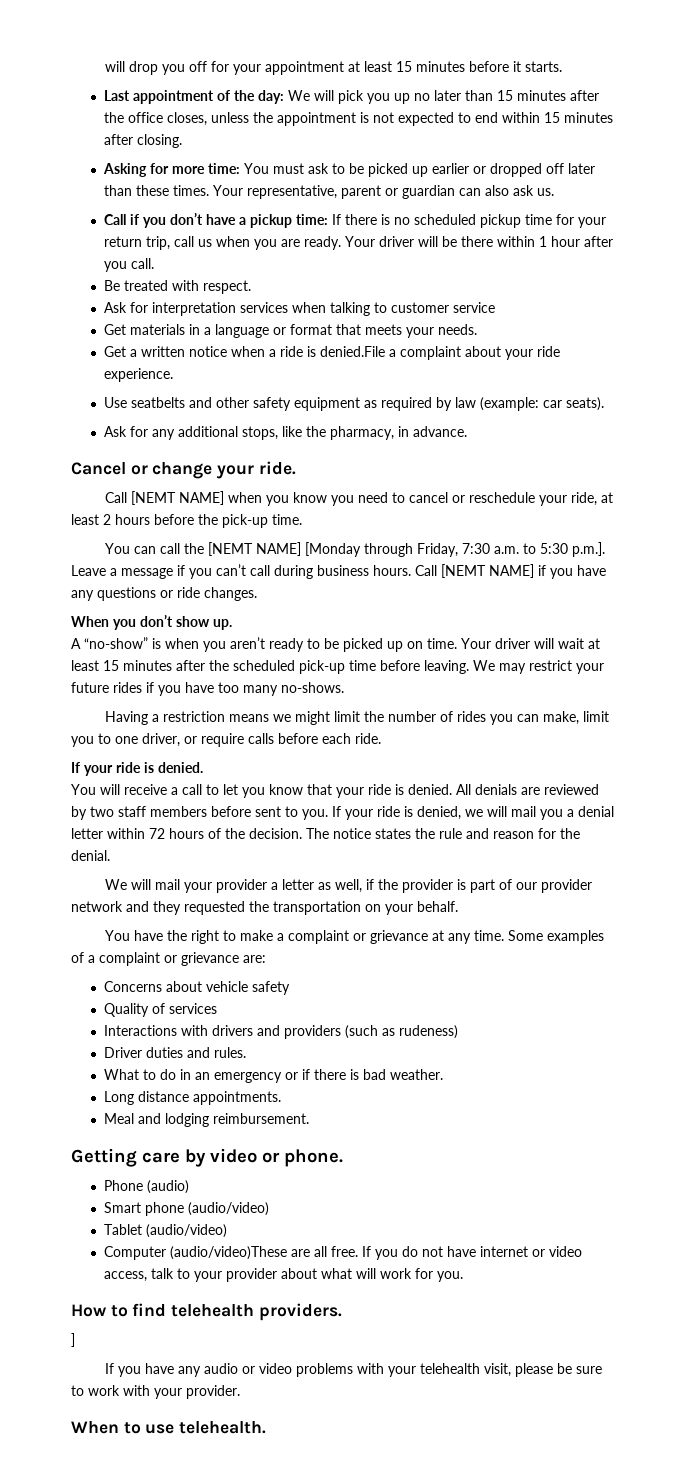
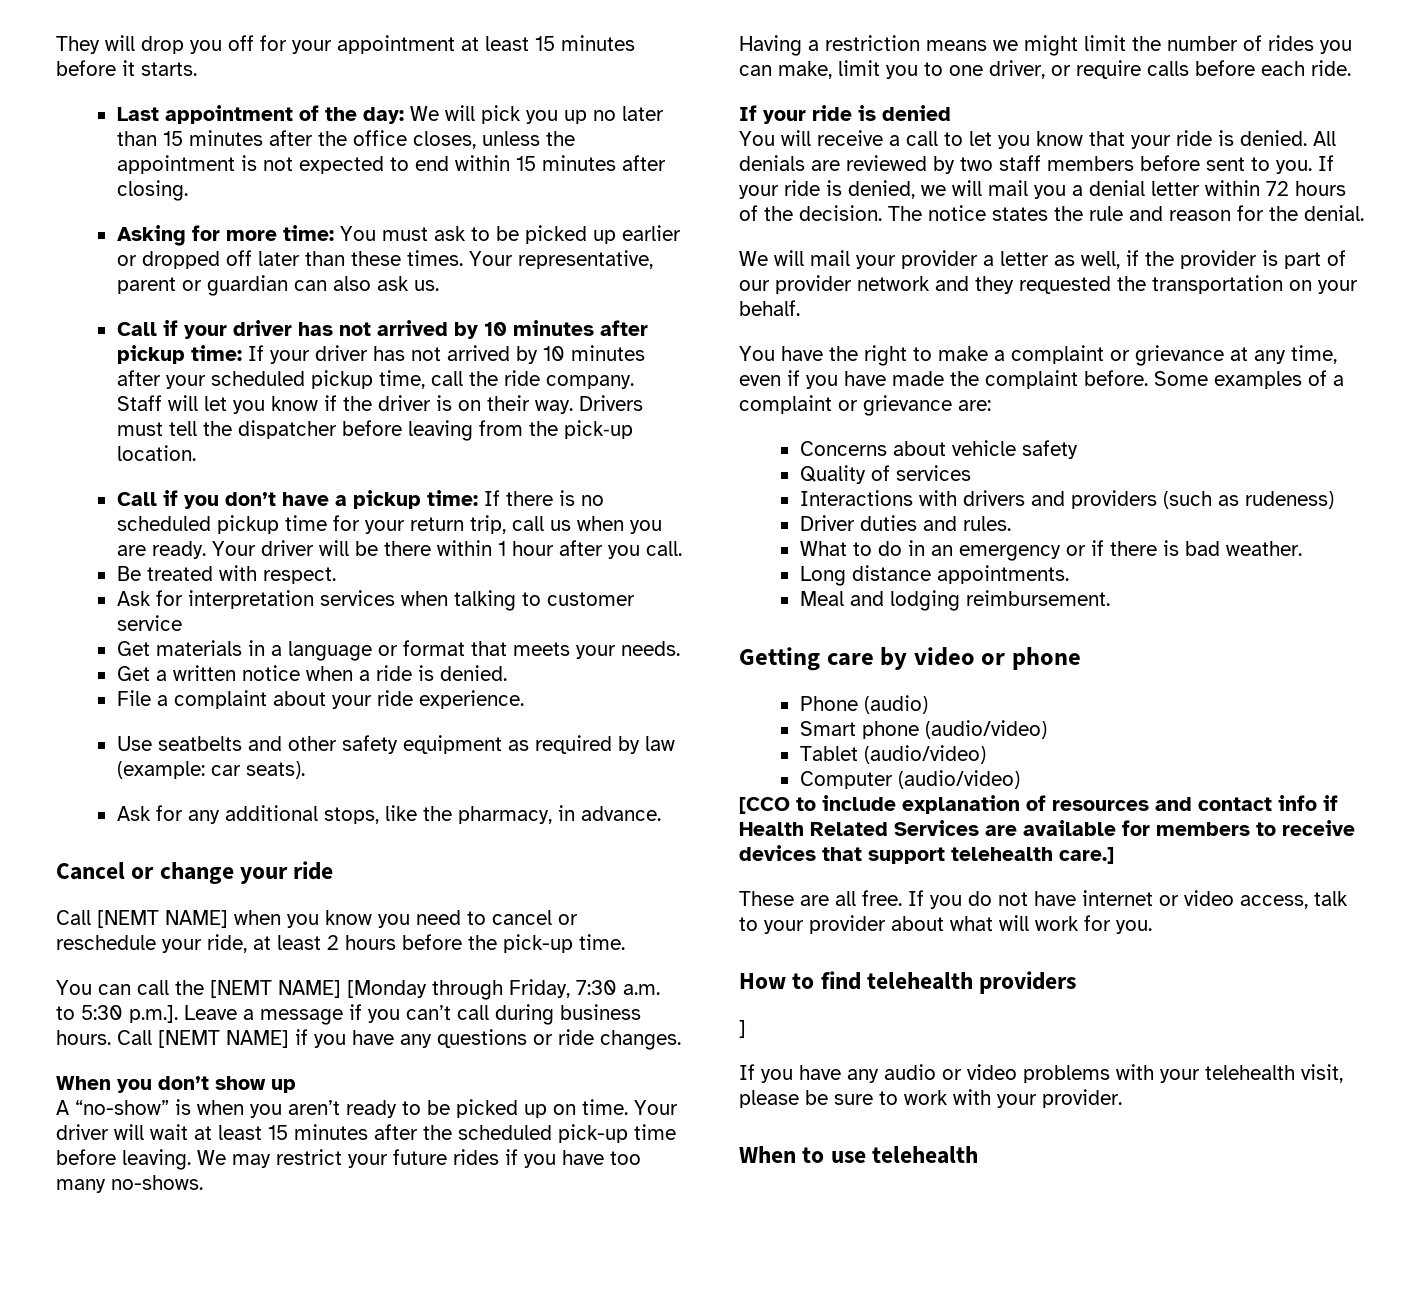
(104, 66) none -> [56,36,100,54] They
(554, 192) none -> [116,320,648,339] [116,345,645,364] [116,370,634,389] [116,395,643,414] [116,420,633,441] [116,445,196,461] // Call if your driver has not arrived by 10 minutes after pickup time: If your driver has not arrived by 10 minutes after your scheduled pickup time, call the ride company. Staff will let you know if the driver is on their way. Drivers must tell the dispatcher before leaving from the pick‐up location.
[319,346,385,357] denied.File -> [439,665,507,681] [116,690,151,706] denied. // File
[258,461,296,475] ride. -> [293,861,334,880] ride
[213,619,232,630] up. -> [271,1079,296,1093] up
[158,762,203,773] denied. -> [882,105,951,121] denied
[473,930,504,941] time. -> [1291,345,1337,364] [739,370,1148,389] time, even if you have made the complaint before.
[284,1149,343,1167] phone. -> [1012,647,1082,670] phone
[169,1246,287,1260] (audio/video)These -> [897,770,1020,789] [739,795,1338,814] [739,820,1355,836] [739,845,1114,864] [739,891,794,906] (audio/video) // [CCO to include explanation of resources and contact info if Health Related Services are available for members to receive devices that support telehealth care.] // These
[258,1303,342,1321] providers. -> [979,971,1077,994] providers
[179,1421,267,1434] telehealth. -> [872,1146,979,1164] telehealth

